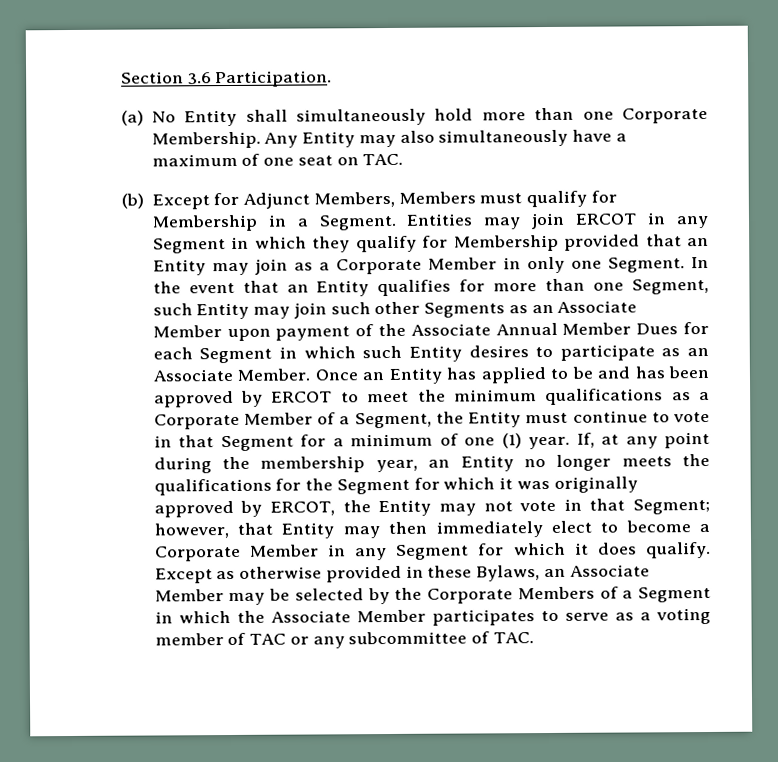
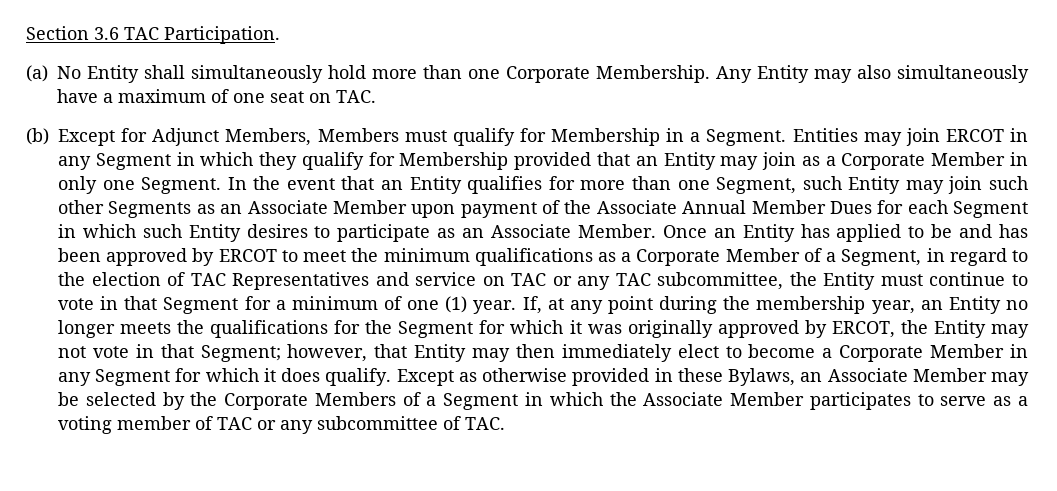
(212, 78) none -> [124,27,159,40] TAC
(432, 420) none -> [926,248,1028,266] [58,272,784,290] in regard to the election of TAC Representatives and service on TAC or any TAC subcommittee,

